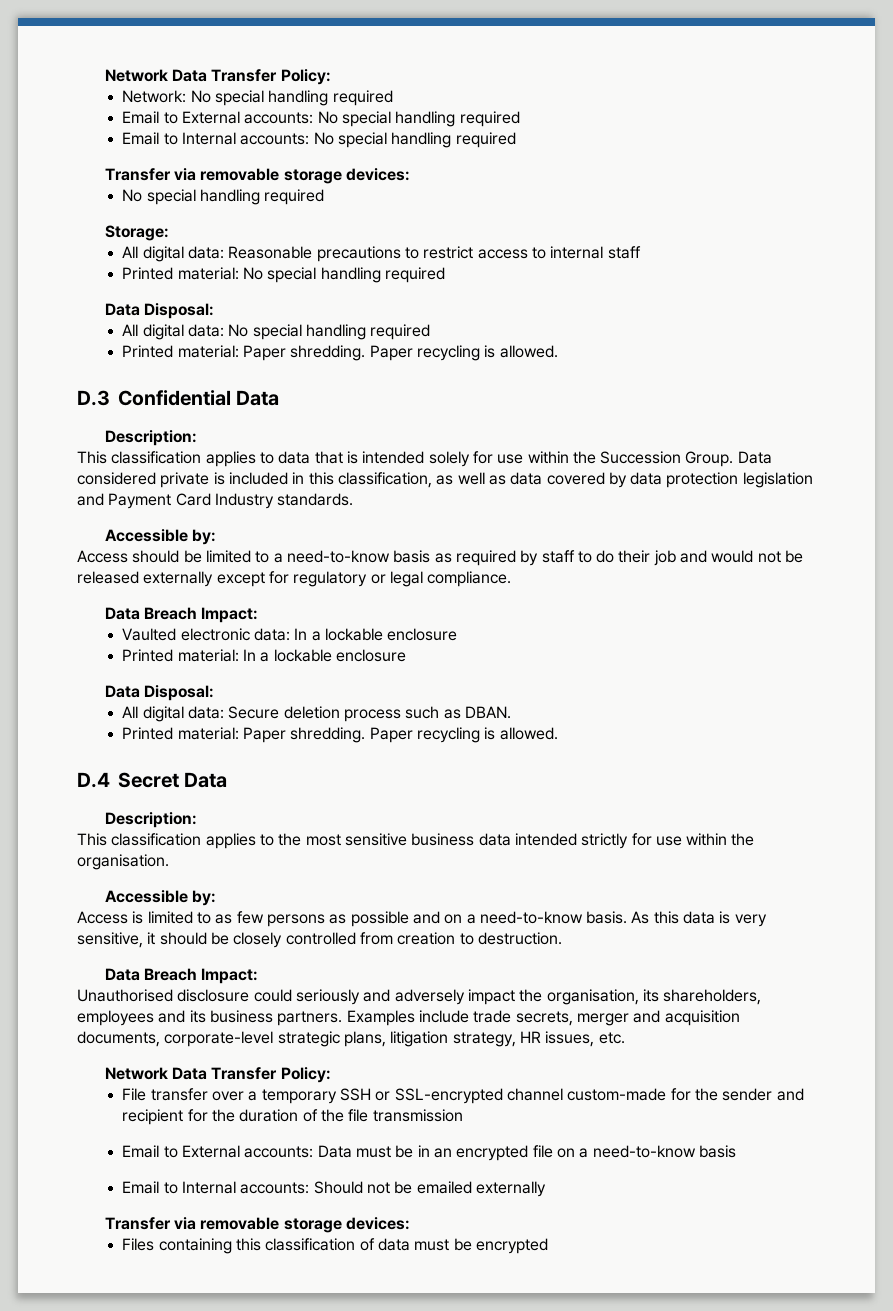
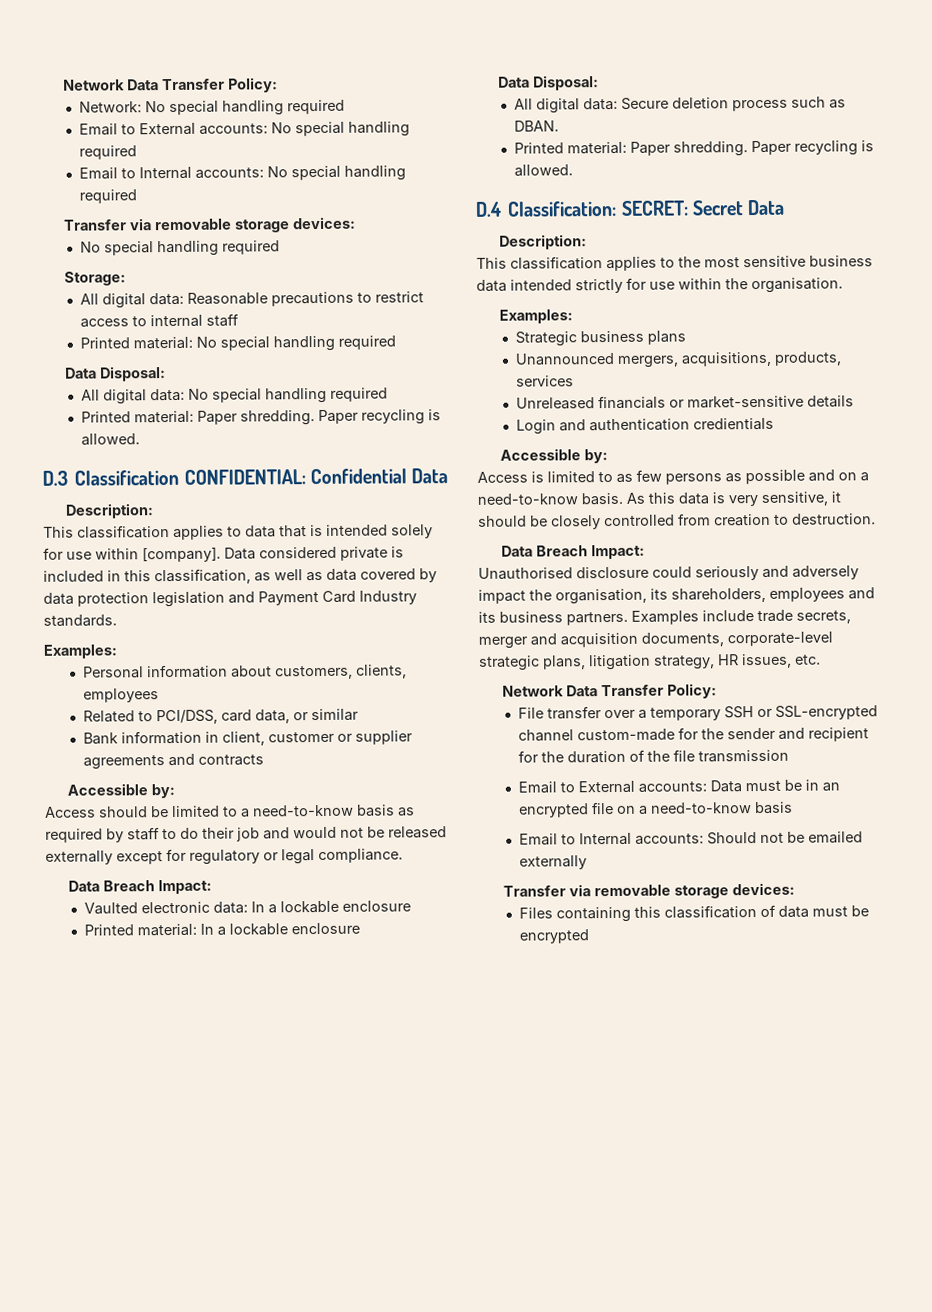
(110, 398) none -> [74,469,306,486] Classification CONFIDENTIAL:
[572,451,734,467] the Succession Group. -> [142,546,221,563] [company].
(354, 499) none -> [43,644,118,659] [82,664,407,680] [82,688,159,703] [82,708,359,725] [82,730,413,746] [82,753,264,770] // Examples: // Personal information about customers, clients, employees // Related to PCI/DSS, card data, or similar // Bank information in client, customer or supplier agreements and contracts
(110, 780) none -> [507,200,689,217] Classification: SECRET:
(169, 862) none -> [498,309,573,324] [514,330,686,347] [514,351,842,368] [515,375,574,387] [515,395,854,410] [515,417,774,435] // Examples: // Strategic business plans // Unannounced mergers, acquisitions, products, services // Unreleased financials or market-sensitive details // Login and authentication credientials

